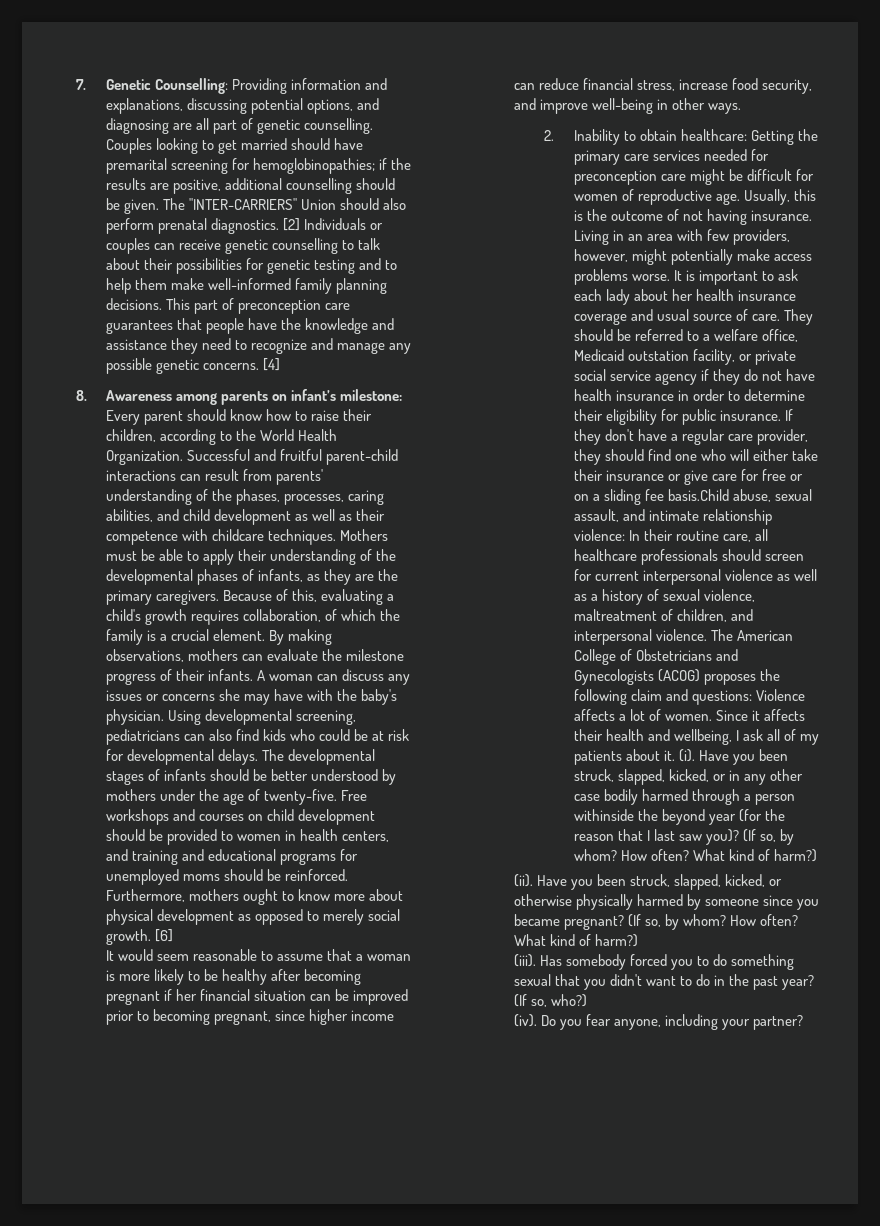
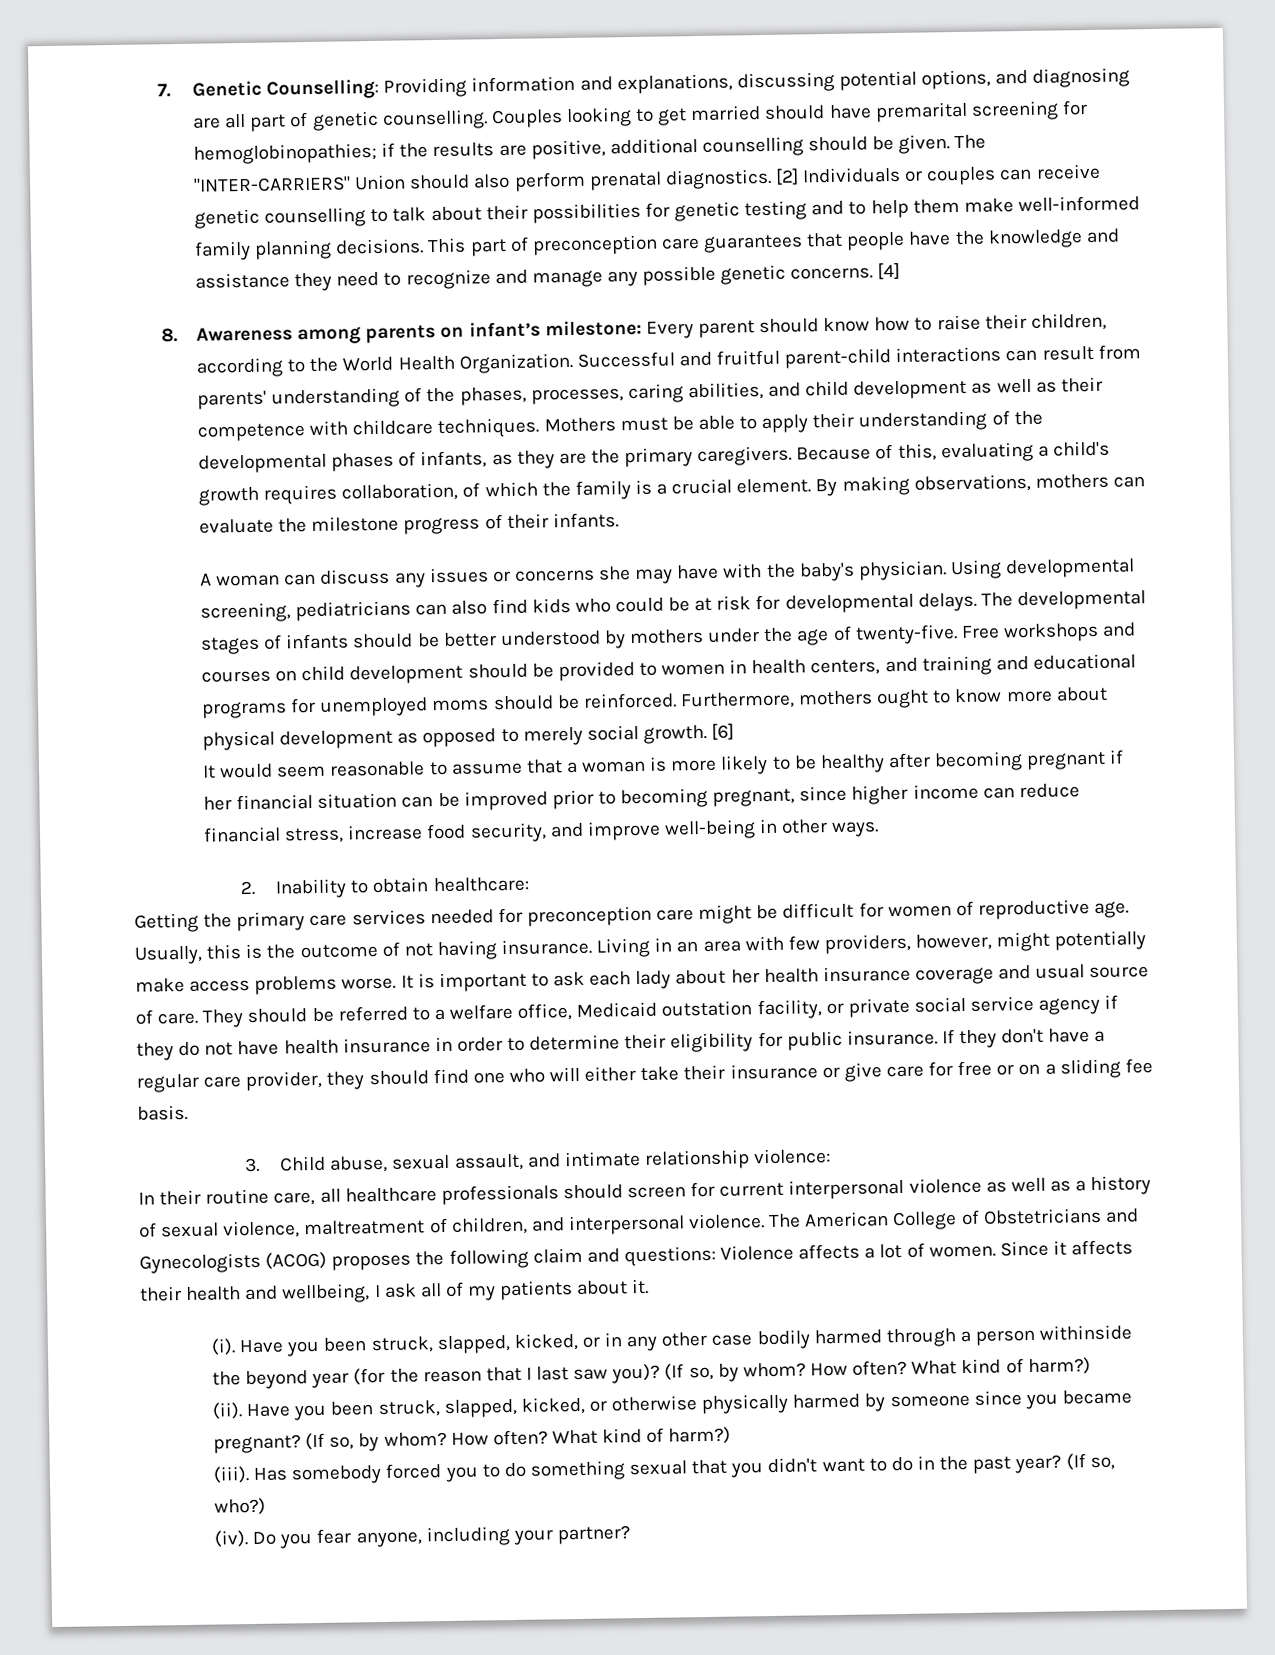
(254, 675) none -> (619, 520) //
(748, 135) none -> (529, 884) //
[668,489,730,501] basis.Child -> [137,1104,188,1121] [244,1155,327,1173] basis. // 3. Child
(625, 535) none -> (832, 1156) //
(676, 755) none -> (650, 1286) //

